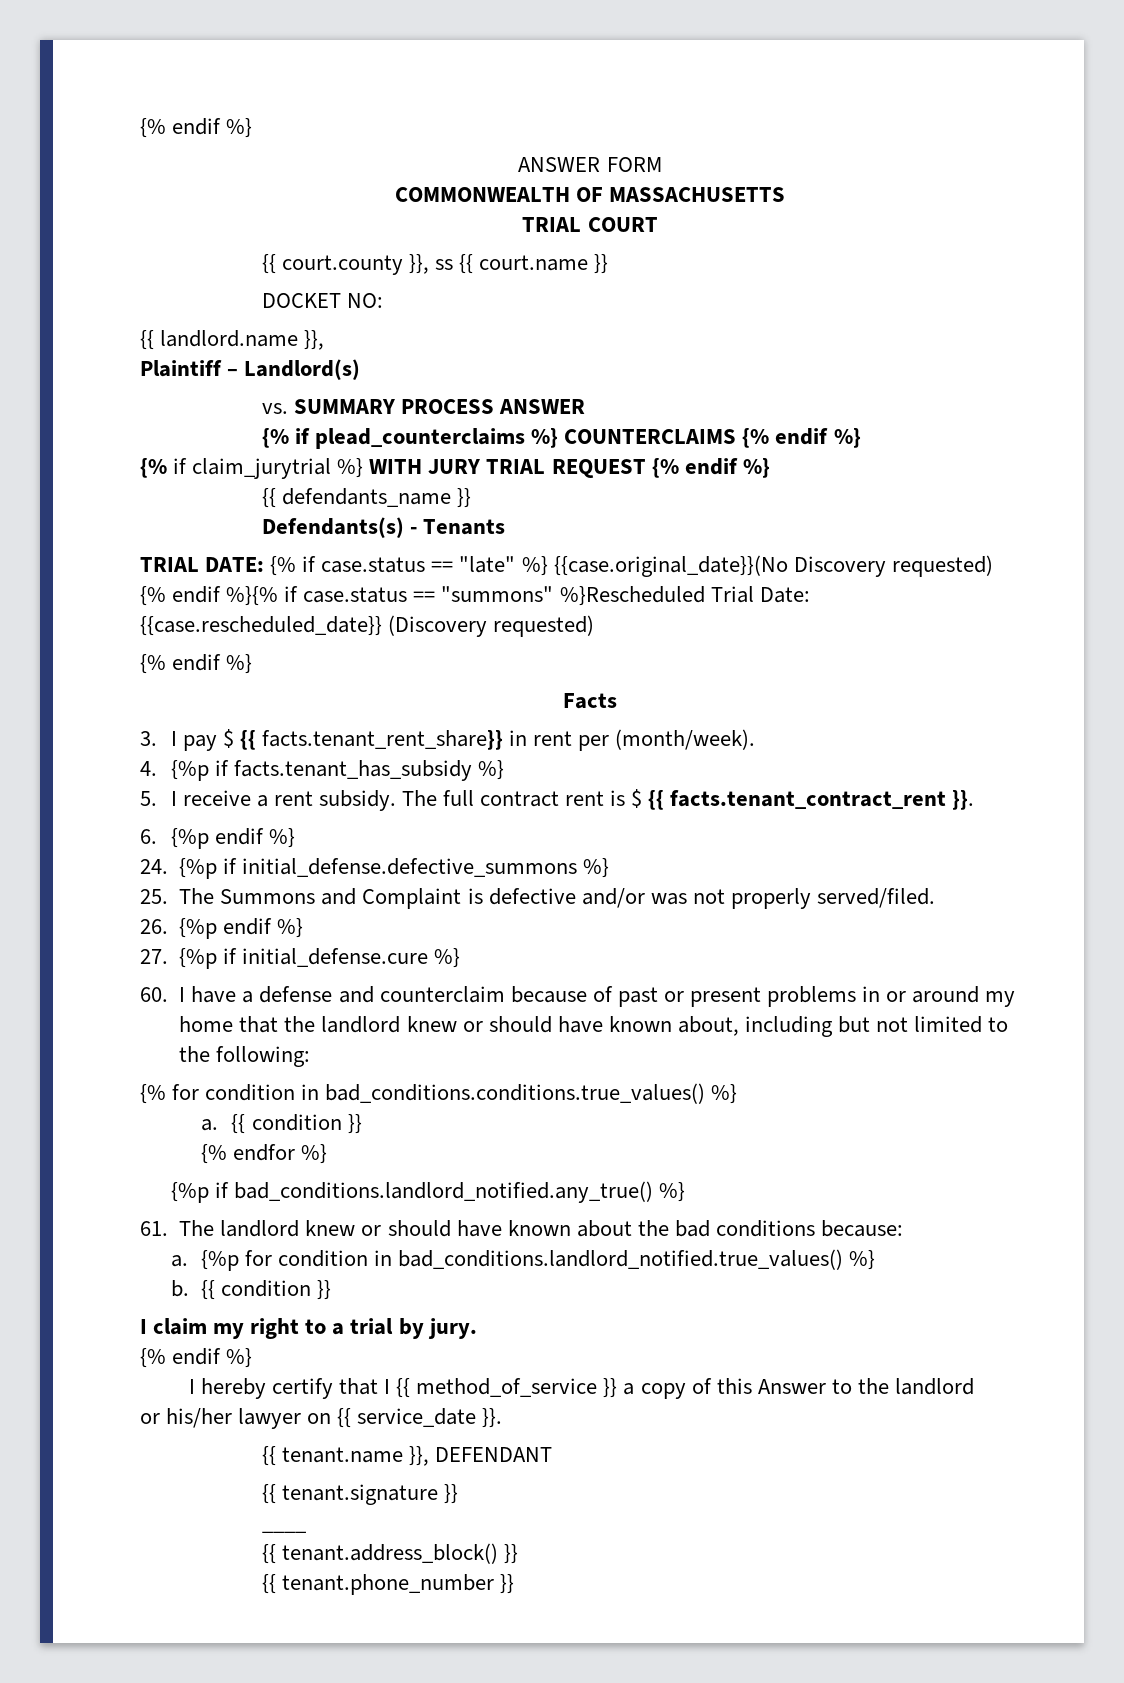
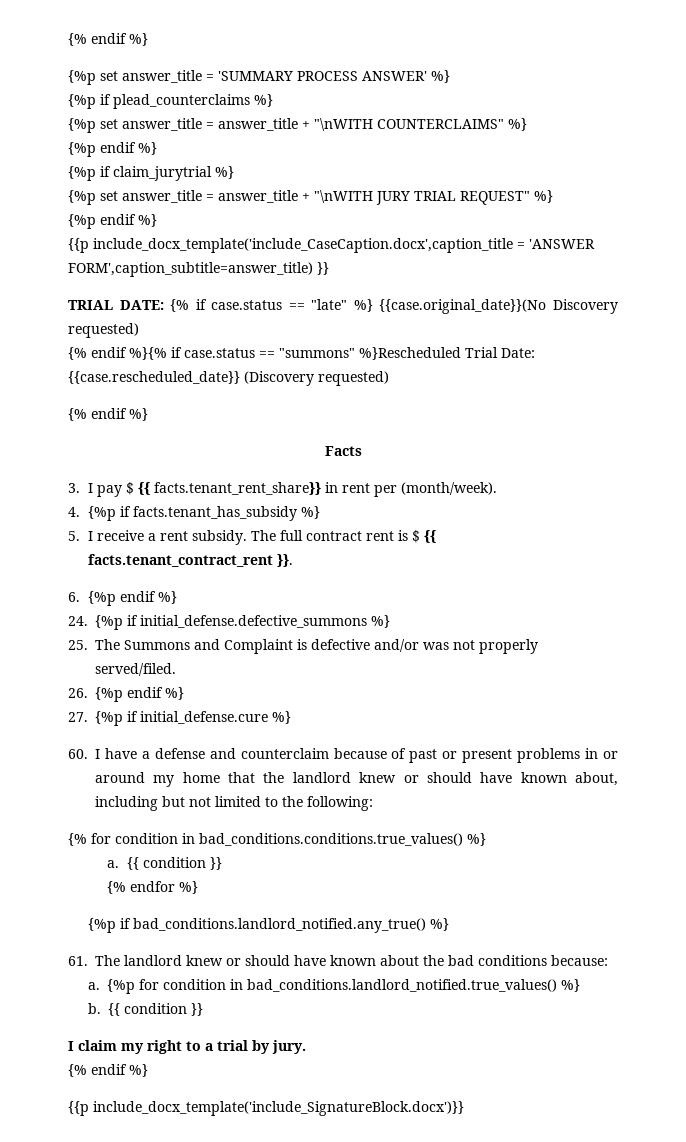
[140,118,253,138] [518,157,662,172] [394,187,786,202] [522,217,658,232] [261,254,609,275] [261,293,384,308] [140,330,325,350] [140,359,361,380] [261,399,586,414] [261,428,861,449] [140,458,167,478] {% endif %} // ANSWER FORM // COMMONWEALTH OF MASSACHUSETTS // TRIAL COURT // {{ court.county }}, ss {{ court.name }} // DOCKET NO: // {{ landlord.name }}, // Plaintiff – Landlord(s) // vs. SUMMARY PROCESS ANSWER // {% if plead_counterclaims %} COUNTERCLAIMS {% endif %} // {% -> [68,33,148,46] [68,70,450,85] [68,94,273,109] [68,118,527,133] [68,142,157,157] [68,166,96,181] {% endif %} // {%p set answer_title = 'SUMMARY PROCESS ANSWER' %} // {%p if plead_counterclaims %} // {%p set answer_title = answer_title + "\nWITH COUNTERCLAIMS" %} // {%p endif %} // {%p
[369,458,770,478] [261,488,472,508] [261,517,506,538] WITH JURY TRIAL REQUEST {% endif %} // {{ defendants_name }} // Defendants(s) - Tenants -> [68,190,553,205] [68,214,157,229] [68,238,595,253] [68,262,329,277] // {%p set answer_title = answer_title + "\nWITH JURY TRIAL REQUEST" %} // {%p endif %} // {{p include_docx_template('include_CaseCaption.docx',caption_title = 'ANSWER FORM',caption_subtitle=answer_title) }}
[188,1378,974,1399] [140,1408,503,1429] [261,1446,553,1466] [261,1484,459,1505] [261,1530,306,1533] [261,1543,519,1564] [261,1574,515,1595] I hereby certify that I {{ method_of_service }} a copy of this Answer to the landlord // or his/her lawyer on {{ service_date }}. // {{ tenant.name }}, DEFENDANT // {{ tenant.signature }} // ____ // {{ tenant.address_block() }} // {{ tenant.phone_number }} -> [68,1101,464,1116] {{p include_docx_template('include_SignatureBlock.docx')}}

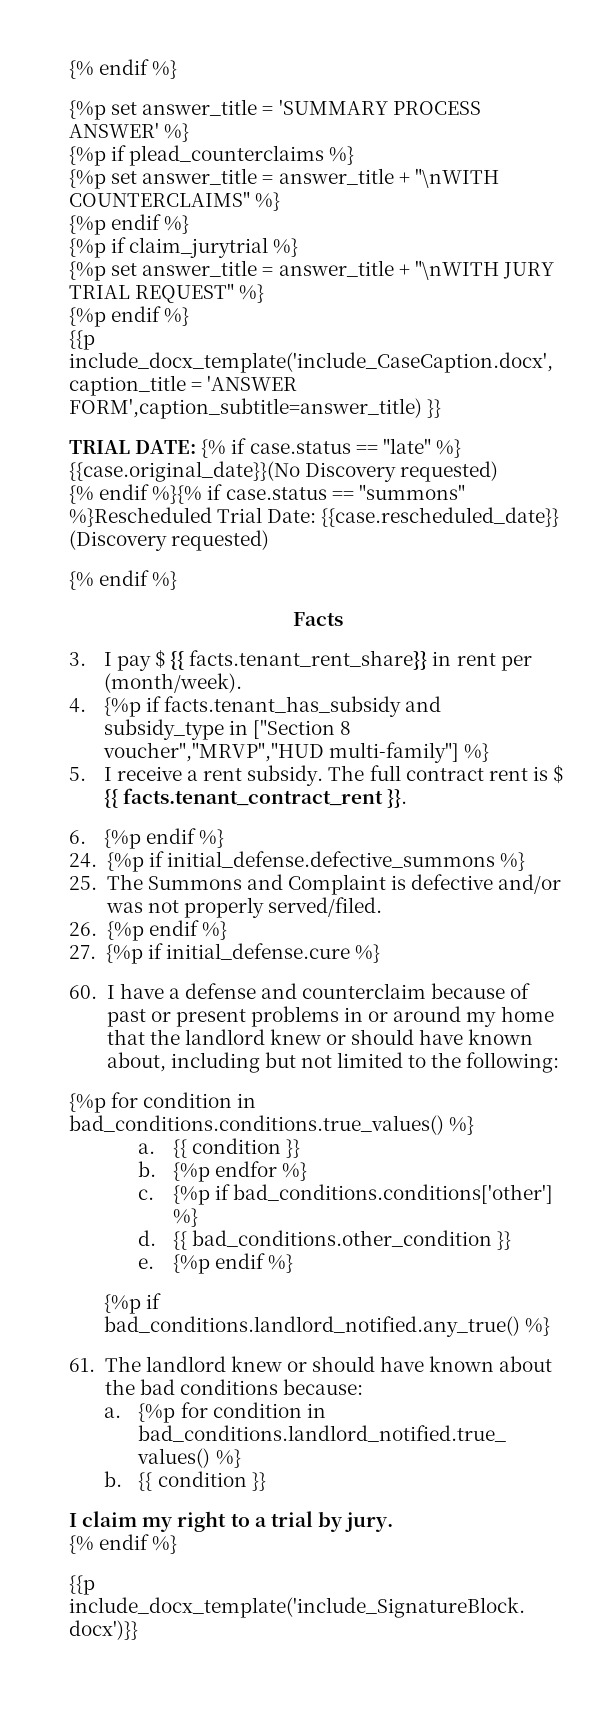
(297, 513) none -> [405,696,442,712] [103,719,352,740] [102,742,459,763] and subsidy_type in ["Section 8 voucher","MRVP","HUD multi-family"]
[68,833,87,846] {% -> [69,1093,106,1113] {%p
[107,881,127,894] {% -> [138,1161,211,1182] b. {%p
(199, 887) none -> [138,1184,554,1205] [173,1208,199,1227] [138,1230,512,1250] [138,1253,294,1274] // c. {%p if bad_conditions.conditions['other'] %} // d. {{ bad_conditions.other_condition }} // e. {%p endif %}

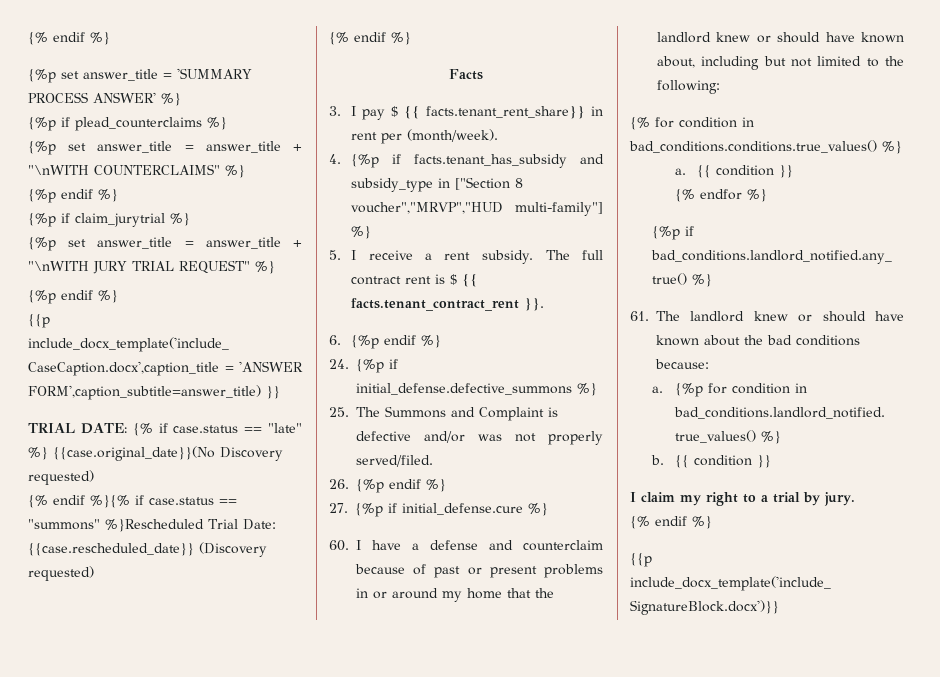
[69,1093,106,1113] {%p -> [630,117,650,130] {%
[138,1161,211,1182] b. {%p -> [674,189,695,202] {%
[138,1184,554,1205] [173,1208,199,1227] [138,1230,512,1250] [138,1253,294,1274] // c. {%p if bad_conditions.conditions['other'] %} // d. {{ bad_conditions.other_condition }} // e. {%p endif %} -> (767, 195) none

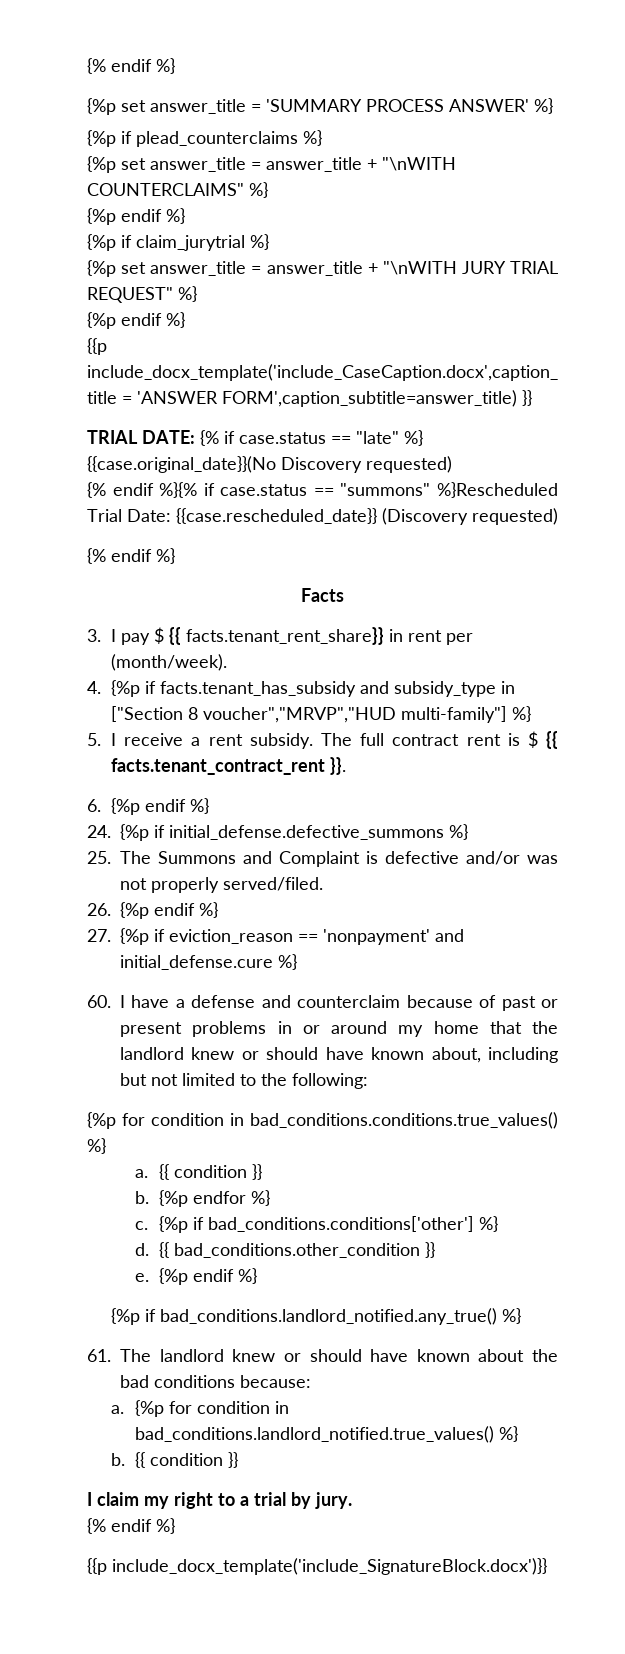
(397, 508) none -> [169,929,464,945] eviction_reason == 'nonpayment' and
[630,117,650,130] {% -> [87,1112,116,1129] {%p
[674,189,695,202] {% -> [135,1190,189,1207] b. {%p
(767, 195) none -> [135,1216,499,1233] [135,1242,436,1258] [135,1268,258,1285] // c. {%p if bad_conditions.conditions['other'] %} // d. {{ bad_conditions.other_condition }} // e. {%p endif %}

